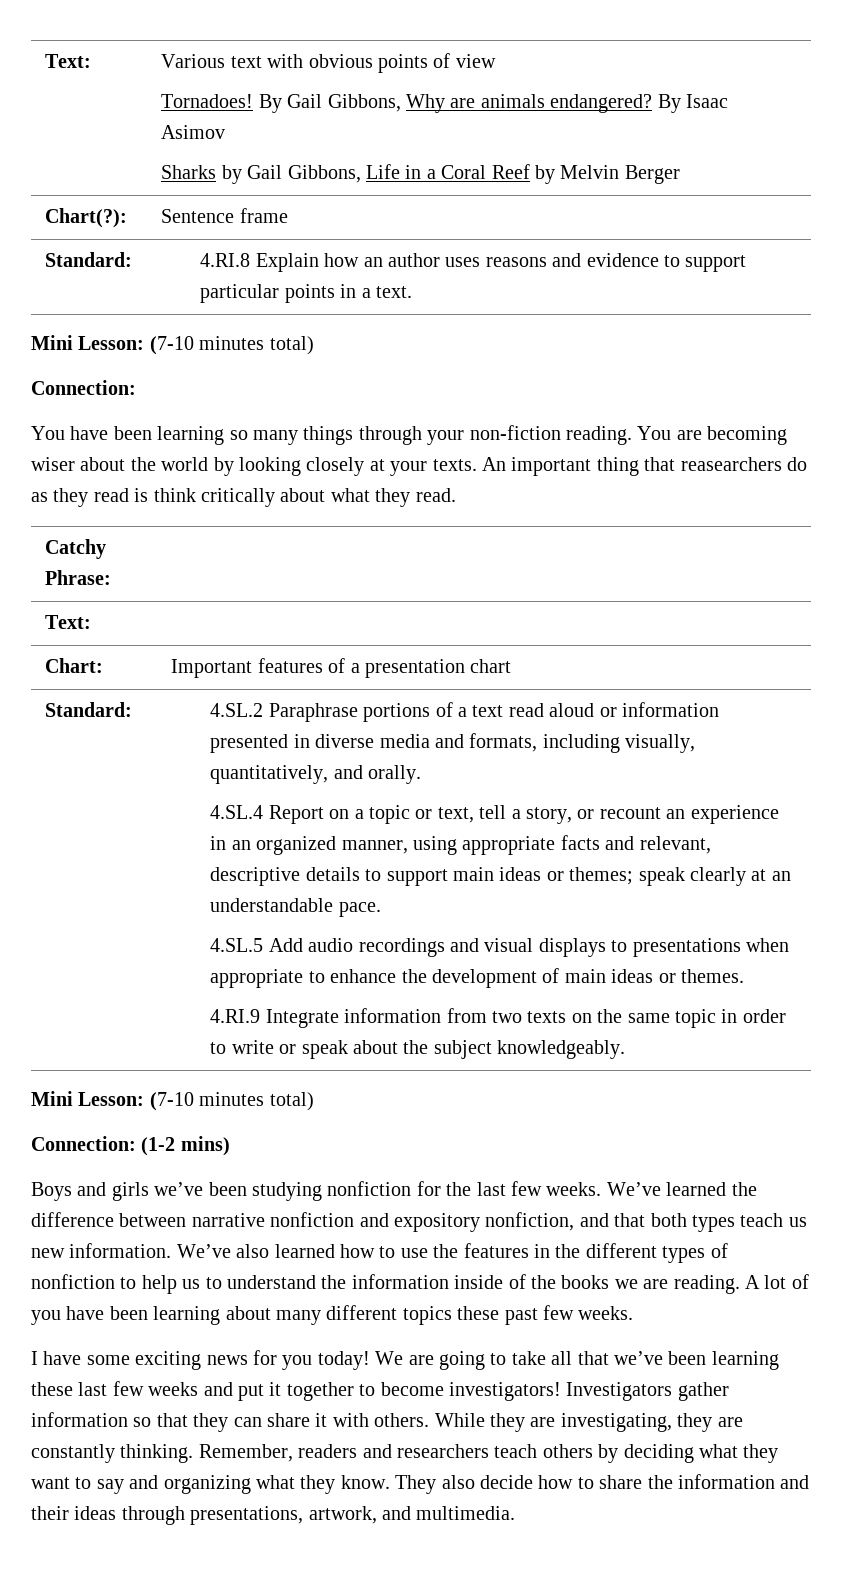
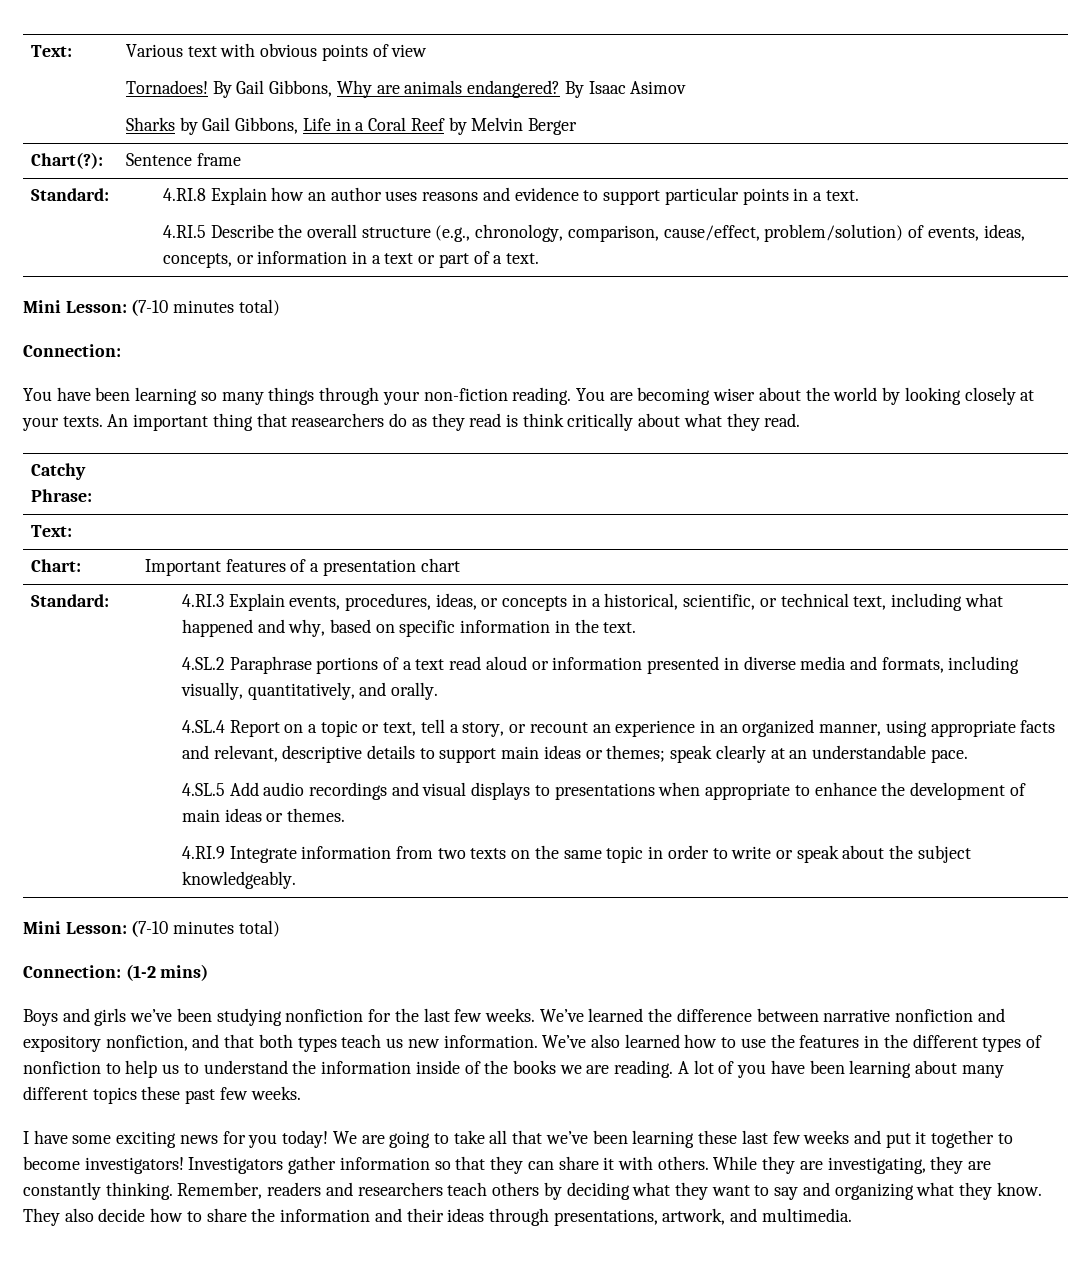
(413, 292) none -> [162,224,1025,242] [162,251,540,268] // 4.RI.5 Describe the overall structure (e.g., chronology, comparison, cause/effect, problem/solution) of events, ideas, concepts, or information in a text or part of a text.
(133, 709) none -> [181,593,1003,611] [181,619,637,637] 4.RI.3 Explain events, procedures, ideas, or concepts in a historical, scientific, or technical text, including what happened and why, based on specific information in the text. //

